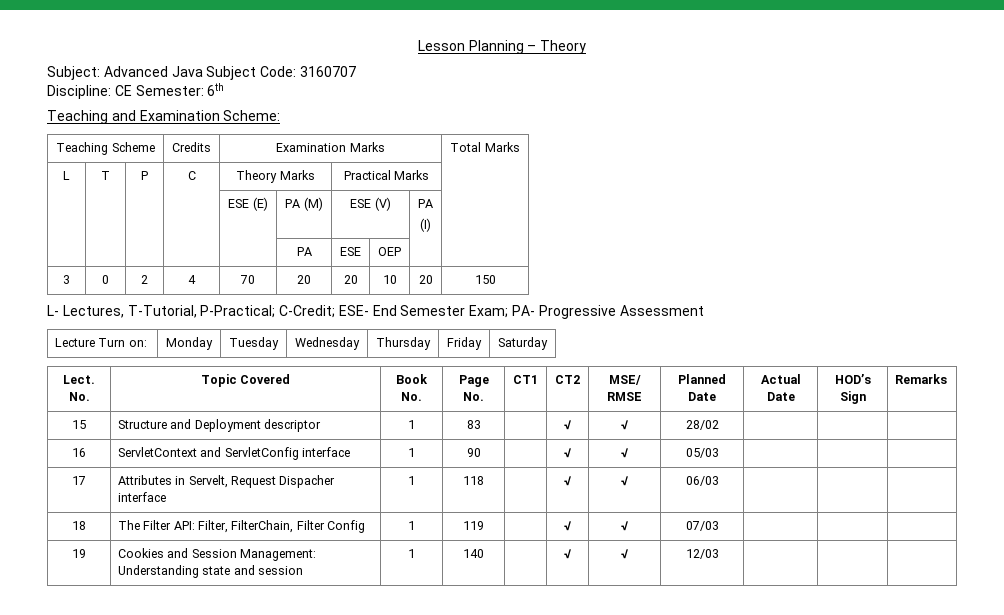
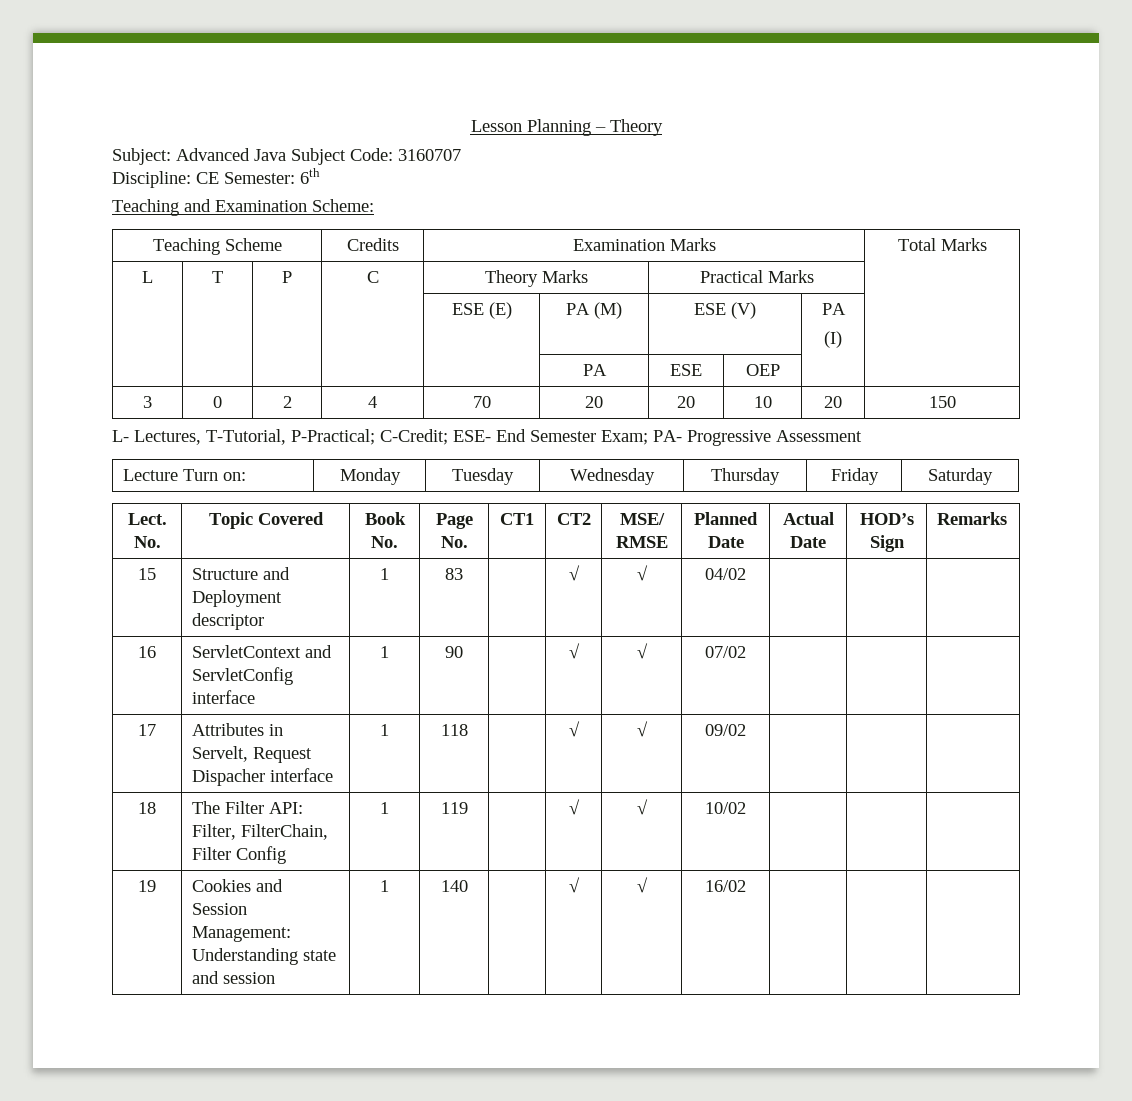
[685,420,719,430] 28/02 -> [705,568,746,580] 04/02
[685,448,719,458] 05/03 -> [705,646,746,658] 07/02
[685,476,719,486] 06/03 -> [705,724,746,736] 09/02
[685,521,719,531] 07/03 -> [705,802,746,814] 10/02
[685,549,719,559] 12/03 -> [705,880,746,892] 16/02

